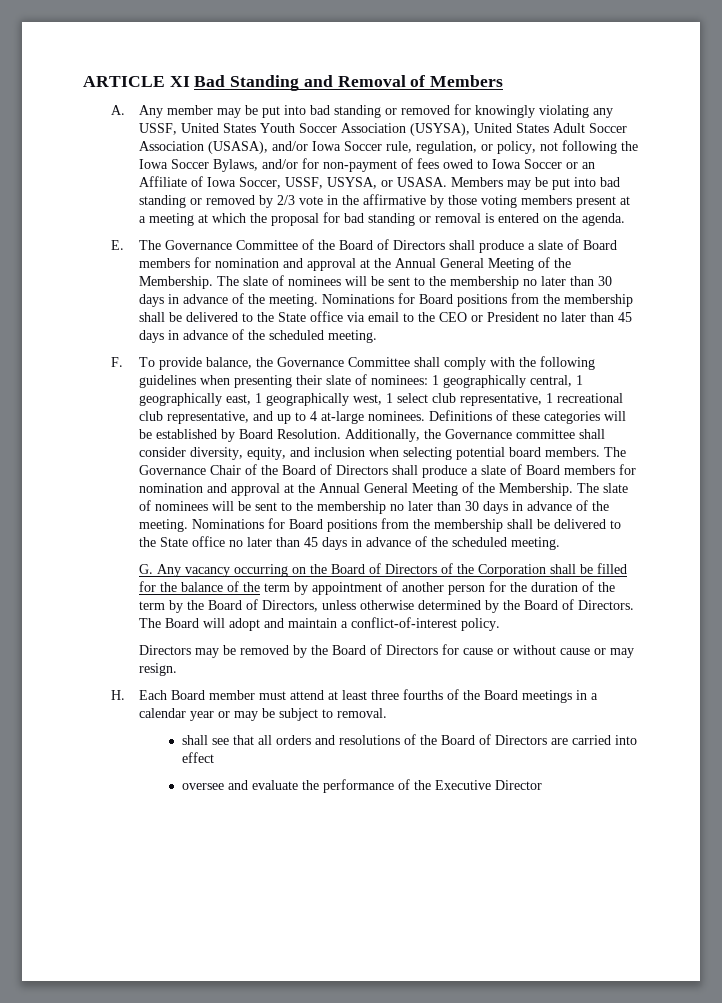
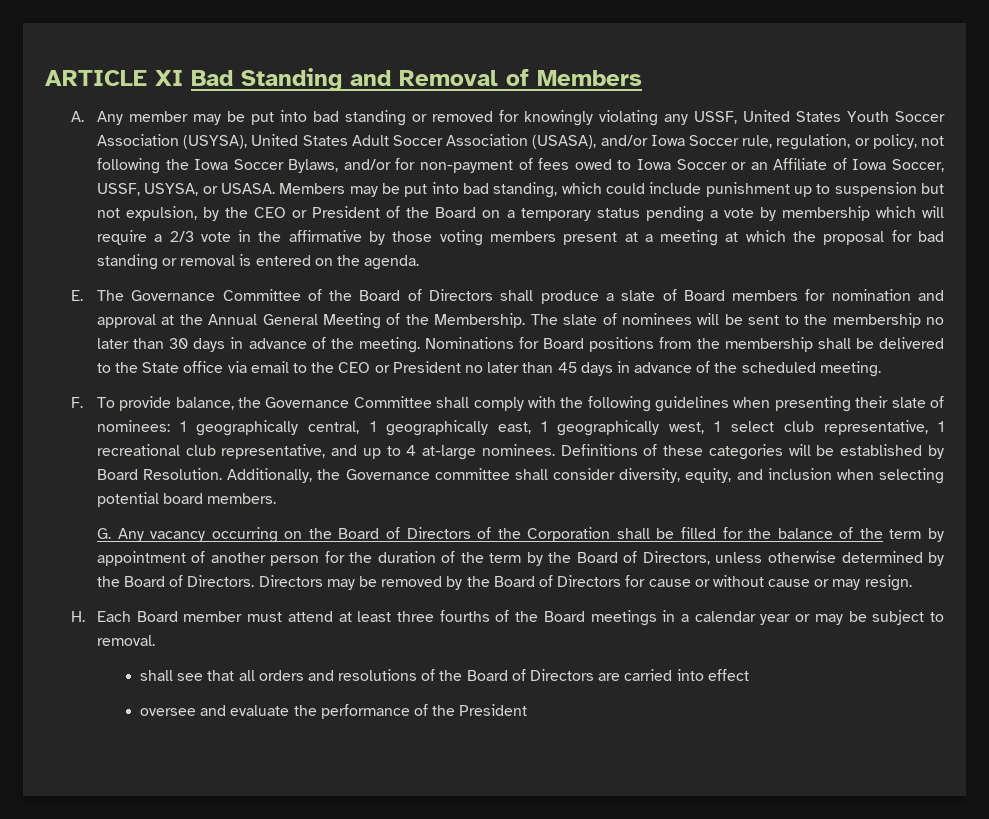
[138,195,273,208] standing or removed by -> [493,182,945,198] [96,206,945,222] [96,230,163,245] standing, which could include punishment up to suspension but not expulsion, by the CEO or President of the Board on a temporary status pending a vote by membership which will require a
[603,447,626,457] [138,464,636,478] [138,482,628,496] [138,500,609,514] [138,518,621,532] [138,536,560,550] The Governance Chair of the Board of Directors shall produce a slate of Board members for nomination and approval at the Annual General Meeting of the Membership. The slate of nominees will be sent to the membership no later than 30 days in advance of the meeting. Nominations for Board positions from the membership shall be delivered to the State office no later than 45 days in advance of the scheduled meeting. -> (277, 498) none
[138,617,500,631] The Board will adopt and maintain a conflict-of-interest policy. // -> (255, 581) none
[435,780,543,790] Executive Director -> [459,704,528,716] President

